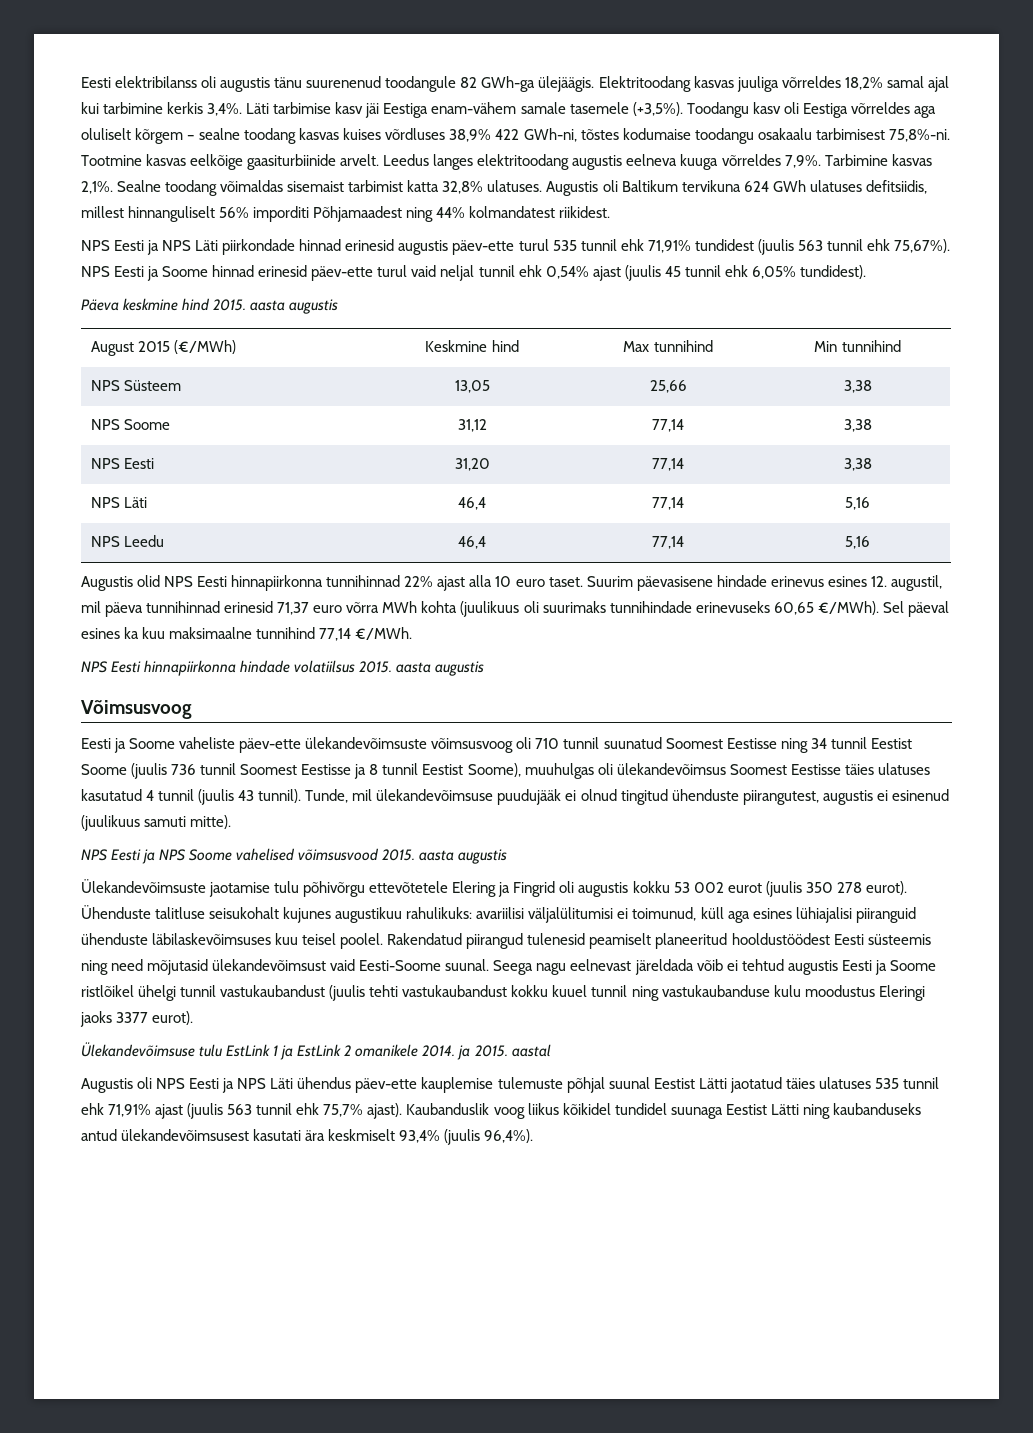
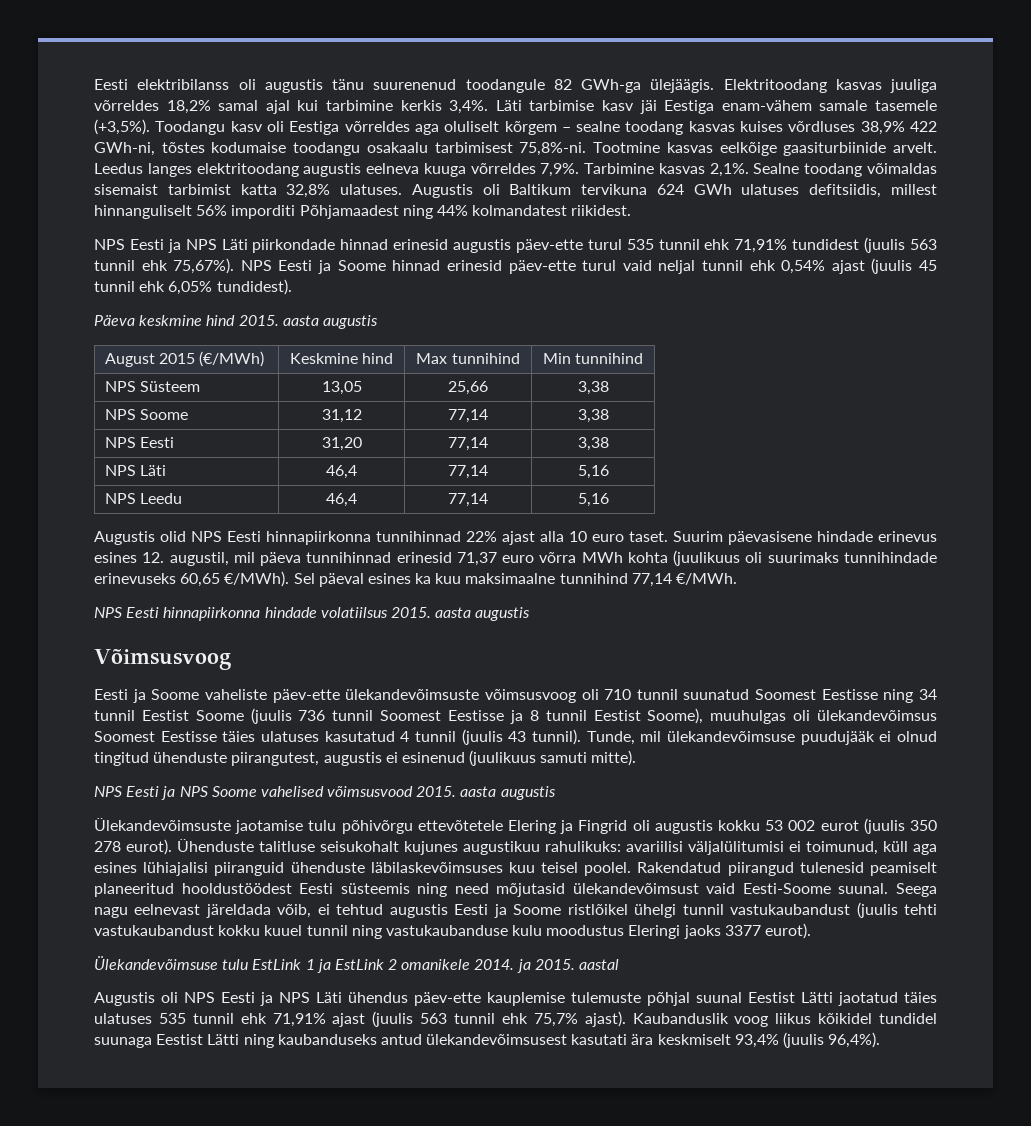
[696,959,723,971] võib -> [277,904,312,918] võib,

